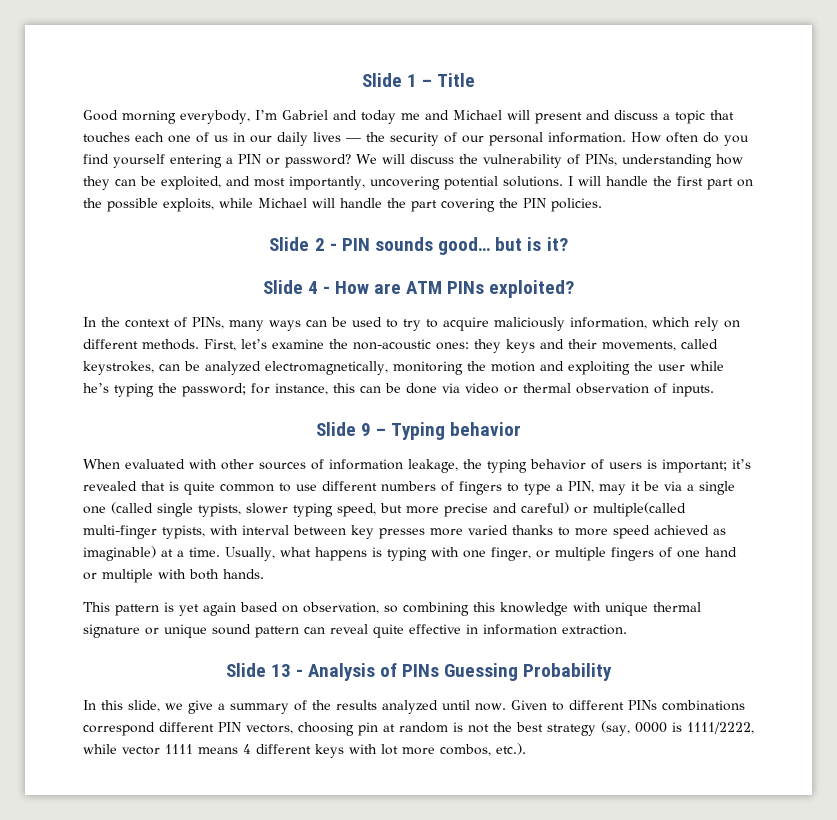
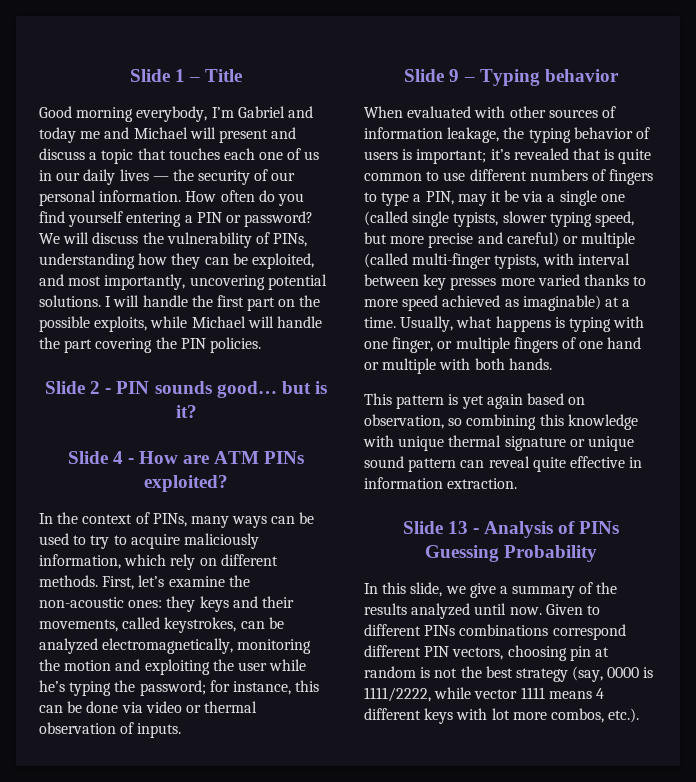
[593,502,686,517] multiple(called -> [581,232,636,248] [364,253,408,268] multiple (called

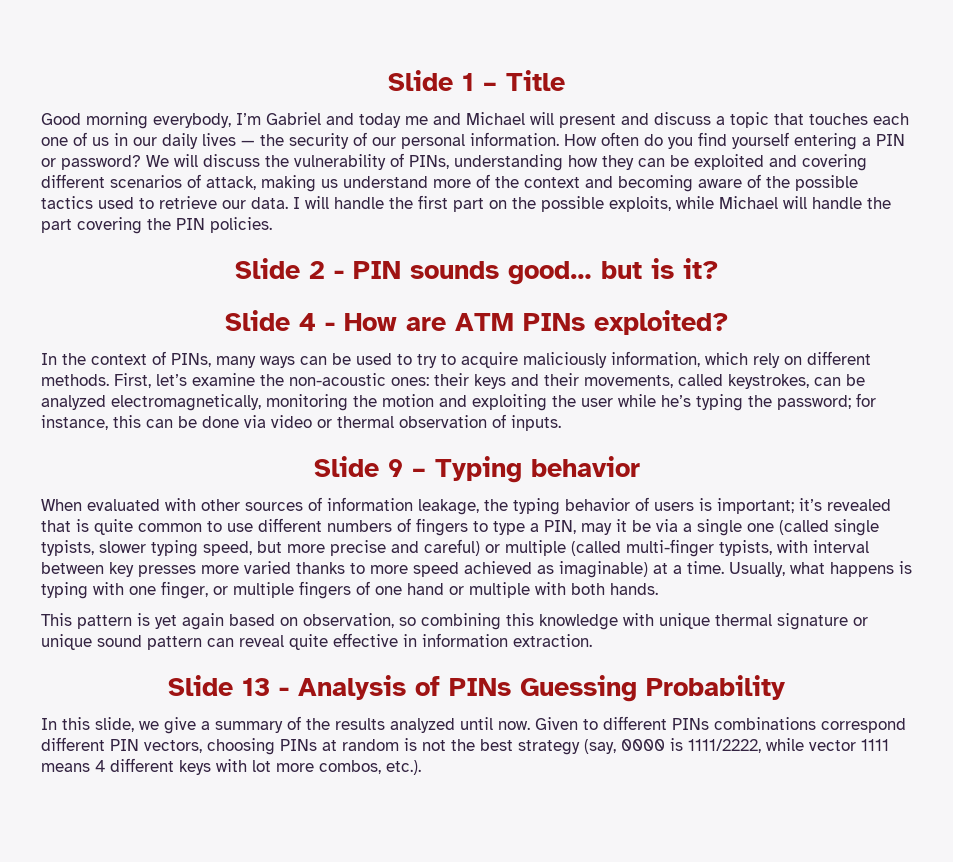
[251,253,314,269] [39,274,327,290] [39,295,101,307] exploited, and most importantly, uncovering potential solutions. -> [694,154,867,171] [41,174,858,192] [41,196,288,209] exploited and covering different scenarios of attack, making us understand more of the context and becoming aware of the possible tactics used to retrieve our data.
[166,596,196,612] they -> [434,373,469,386] their
[569,646,591,661] pin -> [280,739,317,751] PINs

